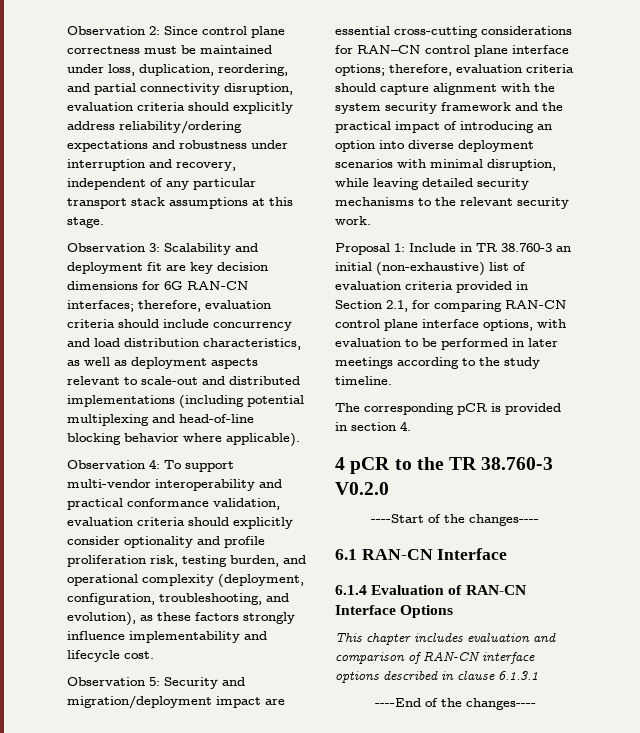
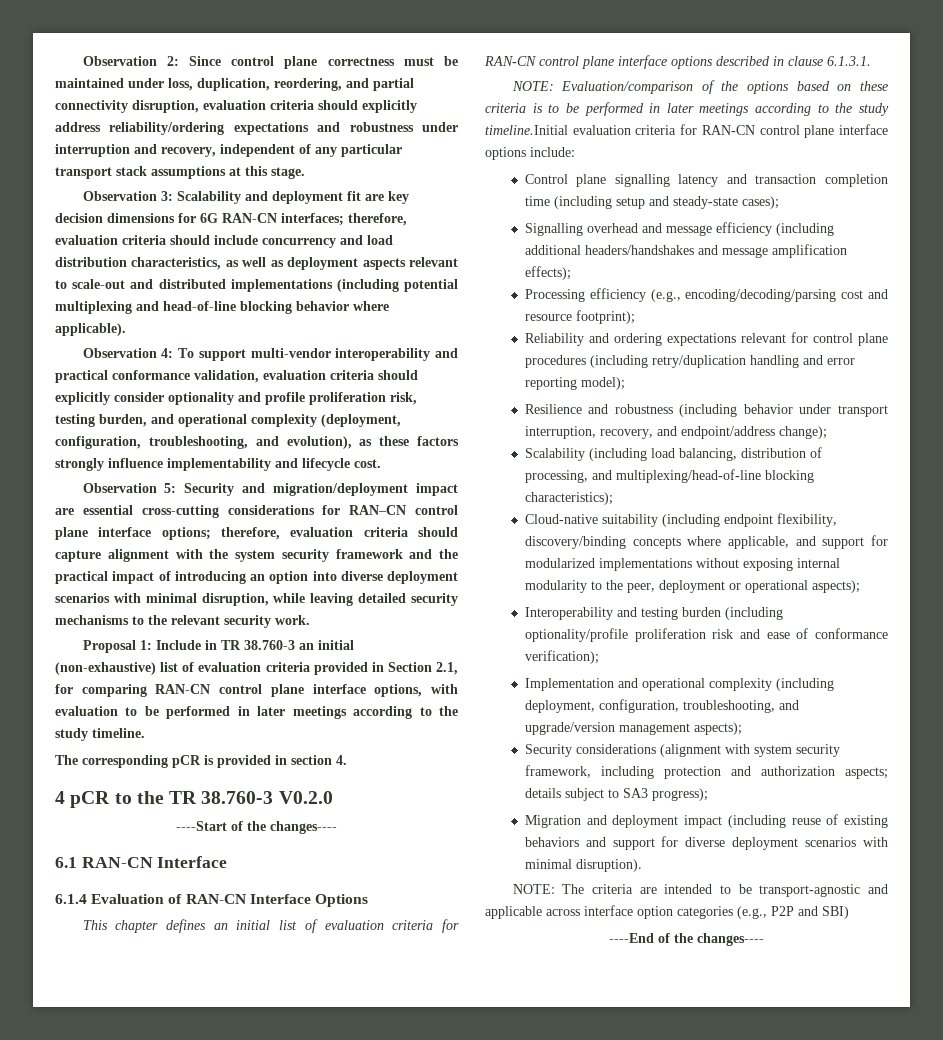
[414,633,556,642] [335,651,480,664] includes evaluation and comparison of RAN-CN -> [165,919,459,933] [484,56,614,69] defines an initial list of evaluation criteria for RAN-CN control plane
[498,671,538,680] 6.1.3.1 -> [827,56,871,66] [511,80,888,94] [485,102,889,116] [485,124,888,138] [485,147,575,160] [524,174,888,187] [524,196,779,209] [524,222,834,236] [524,244,847,258] [524,266,571,280] [524,288,888,302] [524,310,635,324] [524,332,888,346] [524,355,855,368] [524,377,625,390] [524,404,888,417] [524,426,827,439] [524,447,822,461] [524,469,814,483] [524,492,613,505] [524,513,837,527] [524,535,888,549] [524,558,840,571] [524,580,860,593] [524,607,783,620] [524,628,888,642] [524,650,599,664] [524,678,834,691] [524,699,799,713] [524,722,742,735] [524,744,840,757] [524,765,888,779] [524,788,708,801] [524,814,889,828] [524,836,888,850] [524,859,642,872] [512,884,888,897] [485,905,849,919] 6.1.3.1. // NOTE: Evaluation/comparison of the options based on these criteria is to be performed in later meetings according to the study timeline.Initial evaluation criteria for RAN-CN control plane interface options include: // Control plane signalling latency and transaction completion time (including setup and steady-state cases); // Signalling overhead and message efficiency (including additional headers/handshakes and message amplification effects); // Processing efficiency (e.g., encoding/decoding/parsing cost and resource footprint); // Reliability and ordering expectations relevant for control plane procedures (including retry/duplication handling and error reporting model); // Resilience and robustness (including behavior under transport interruption, recovery, and endpoint/address change); // Scalability (including load balancing, distribution of processing, and multiplexing/head-of-line blocking characteristics); // Cloud-native suitability (including endpoint flexibility, discovery/binding concepts where applicable, and support for modularized implementations without exposing internal modularity to the peer, deployment or operational aspects); // Interoperability and testing burden (including optionality/profile proliferation risk and ease of conformance verification); // Implementation and operational complexity (including deployment, configuration, troubleshooting, and upgrade/version management aspects); // Security considerations (alignment with system security framework, including protection and authorization aspects; details subject to SA3 progress); // Migration and deployment impact (including reuse of existing behaviors and support for diverse deployment scenarios with minimal disruption). // NOTE: The criteria are intended to be transport-agnostic and applicable across interface option categories (e.g., P2P and SBI)

